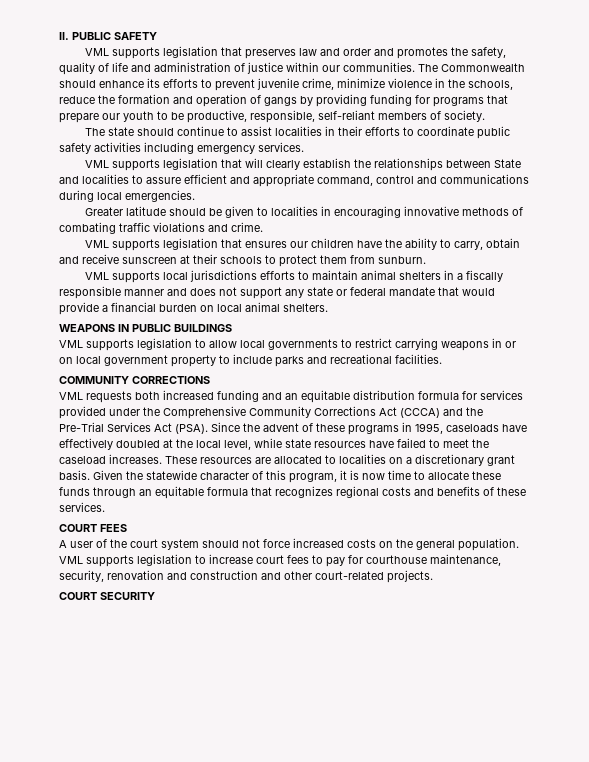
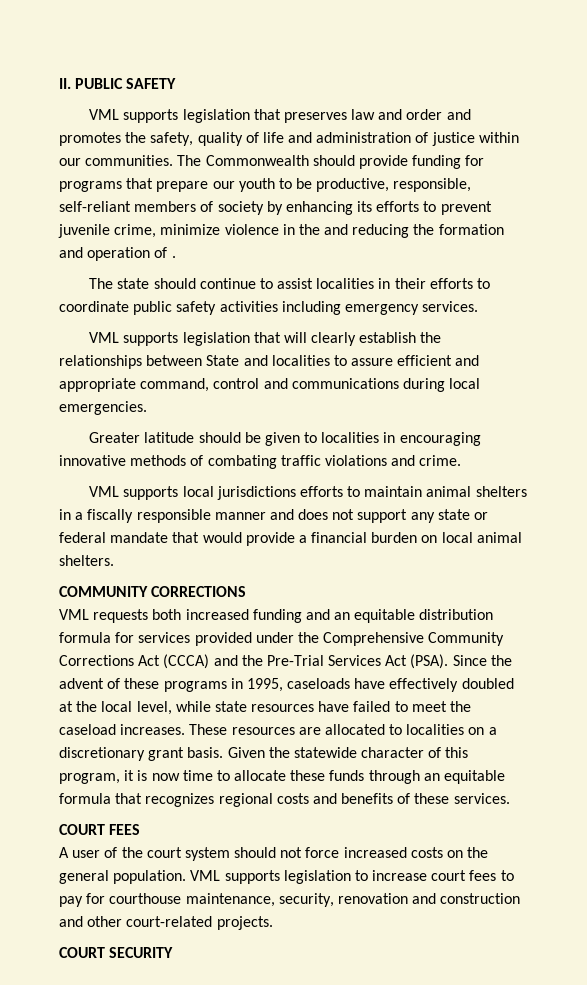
[99,78,513,91] [59,94,367,107] enhance its efforts to prevent juvenile crime, minimize violence in the schools, reduce the formation and operation of gangs by providing -> [358,155,408,169] provide
[444,110,485,122] society. -> [217,201,492,215] [58,224,504,238] [59,247,176,261] society by enhancing its efforts to prevent juvenile crime, minimize violence in the and reducing the formation and operation of .
[85,238,521,251] [59,254,426,267] // VML supports legislation that ensures our children have the ability to carry, obtain and receive sunscreen at their schools to protect them from sunburn. -> (462, 460) none
[59,324,232,332] [59,338,516,351] [59,354,442,367] // WEAPONS IN PUBLIC BUILDINGS // VML supports legislation to allow local governments to restrict carrying weapons in or on local government property to include parks and recreational facilities. -> (114, 560) none

